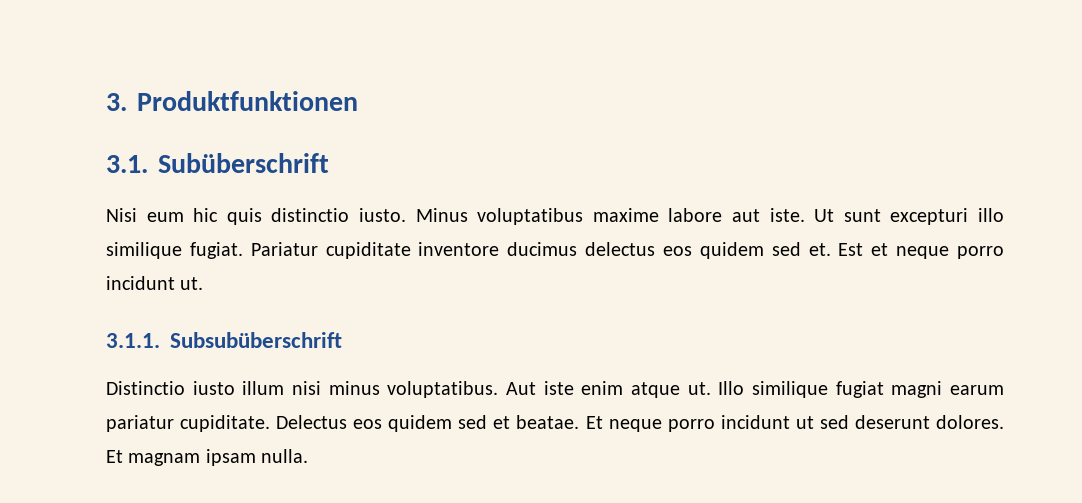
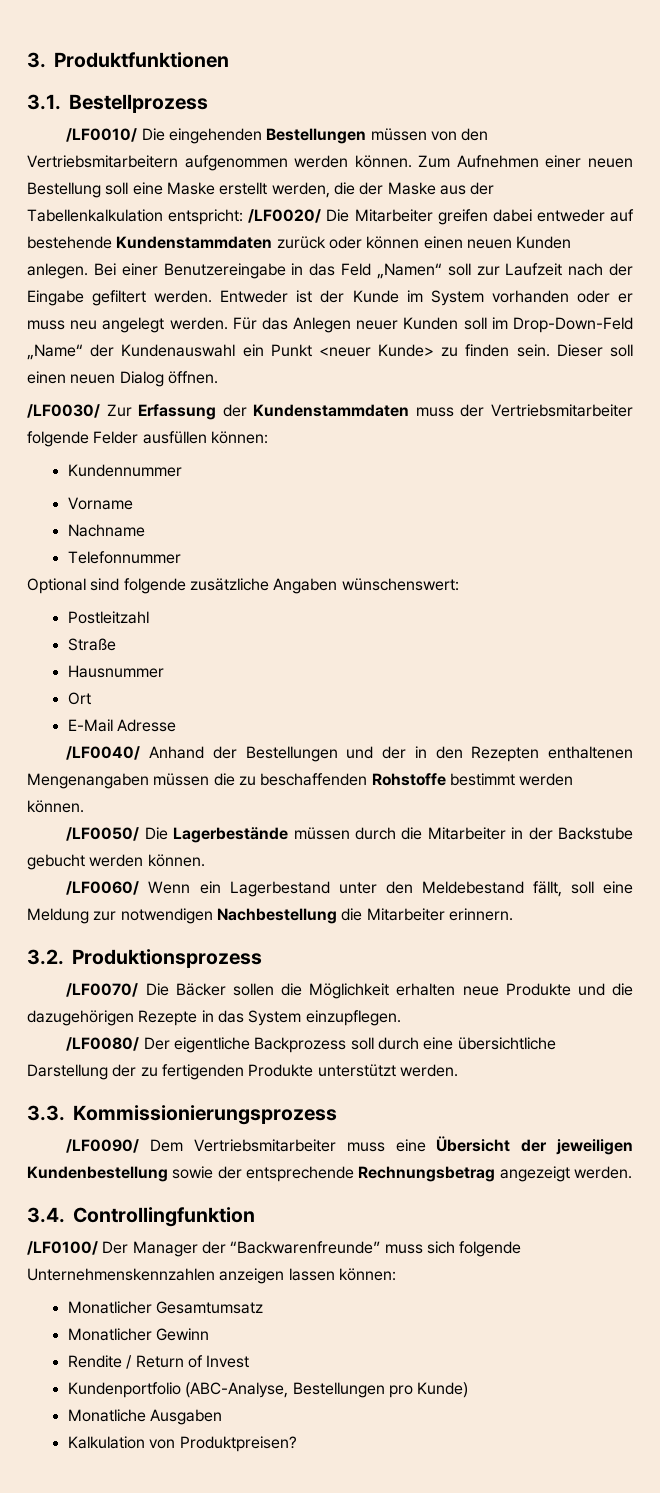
[158,153,329,173] [106,208,1005,225] [106,242,1005,259] [106,276,204,290] [106,332,342,348] [106,381,1004,398] [106,415,1005,432] [106,449,309,466] Subüberschrift // Nisi eum hic quis distinctio iusto. Minus voluptatibus maxime labore aut iste. Ut sunt excepturi illo similique fugiat. Pariatur cupiditate inventore ducimus delectus eos quidem sed et. Est et neque porro incidunt ut. // 3.1.1. Subsubüberschrift // Distinctio iusto illum nisi minus voluptatibus. Aut iste enim atque ut. Illo similique fugiat magni earum pariatur cupiditate. Delectus eos quidem sed et beatae. Et neque porro incidunt ut sed deserunt dolores. Et magnam ipsam nulla. -> [69,94,208,113] [66,128,489,144] [27,155,633,171] [27,182,495,198] [27,209,634,225] [27,236,572,249] [27,263,633,279] [27,290,634,306] [27,317,633,333] [27,344,633,360] [27,371,218,387] [27,404,633,420] [27,431,268,447] [67,464,182,477] [67,497,133,510] [67,524,145,537] [67,551,181,564] [27,578,459,594] [67,611,149,624] [67,638,116,651] [67,665,164,678] [67,692,91,705] [67,719,177,732] [66,746,633,762] [27,773,574,789] [27,800,84,813] [66,827,633,843] [27,854,205,870] [66,881,634,897] [27,908,513,924] [27,949,262,968] [66,983,633,999] [27,1010,401,1026] [66,1037,556,1053] [27,1064,458,1080] [27,1105,337,1125] [66,1136,634,1155] [27,1166,632,1182] [27,1207,255,1227] [27,1241,522,1257] [27,1268,396,1284] [67,1301,264,1314] [67,1328,210,1341] [67,1355,250,1369] [67,1382,469,1398] [67,1409,223,1425] [67,1436,297,1452] Bestellprozess // /LF0010/ Die eingehenden Bestellungen müssen von den Vertriebsmitarbeitern aufgenommen werden können. Zum Aufnehmen einer neuen Bestellung soll eine Maske erstellt werden, die der Maske aus der Tabellenkalkulation entspricht: /LF0020/ Die Mitarbeiter greifen dabei entweder auf bestehende Kundenstammdaten zurück oder können einen neuen Kunden anlegen. Bei einer Benutzereingabe in das Feld „Namen“ soll zur Laufzeit nach der Eingabe gefiltert werden. Entweder ist der Kunde im System vorhanden oder er muss neu angelegt werden. Für das Anlegen neuer Kunden soll im Drop-Down-Feld „Name“ der Kundenauswahl ein Punkt <neuer Kunde> zu finden sein. Dieser soll einen neuen Dialog öffnen. // /LF0030/ Zur Erfassung der Kundenstammdaten muss der Vertriebsmitarbeiter folgende Felder ausfüllen können: // Kundennummer // Vorname // Nachname // Telefonnummer // Optional sind folgende zusätzliche Angaben wünschenswert: // Postleitzahl // Straße // Hausnummer // Ort // E-Mail Adresse // /LF0040/ Anhand der Bestellungen und der in den Rezepten enthaltenen Mengenangaben müssen die zu beschaffenden Rohstoffe bestimmt werden können. // /LF0050/ Die Lagerbestände müssen durch die Mitarbeiter in der Backstube gebucht werden können. // /LF0060/ Wenn ein Lagerbestand unter den Meldebestand fällt, soll eine Meldung zur notwendigen Nachbestellung die Mitarbeiter erinnern. // 3.2. Produktionsprozess // /LF0070/ Die Bäcker sollen die Möglichkeit erhalten neue Produkte und die dazugehörigen Rezepte in das System einzupflegen. // /LF0080/ Der eigentliche Backprozess soll durch eine übersichtliche Darstellung der zu fertigenden Produkte unterstützt werden. // 3.3. Kommissionierungsprozess // /LF0090/ Dem Vertriebsmitarbeiter muss eine Übersicht der jeweiligen Kundenbestellung sowie der entsprechende Rechnungsbetrag angezeigt werden. // 3.4. Controllingfunktion // /LF0100/ Der Manager der “Backwarenfreunde” muss sich folgende Unternehmenskennzahlen anzeigen lassen können: // Monatlicher Gesamtumsatz // Monatlicher Gewinn // Rendite / Return of Invest // Kundenportfolio (ABC-Analyse, Bestellungen pro Kunde) // Monatliche Ausgaben // Kalkulation von Produktpreisen?

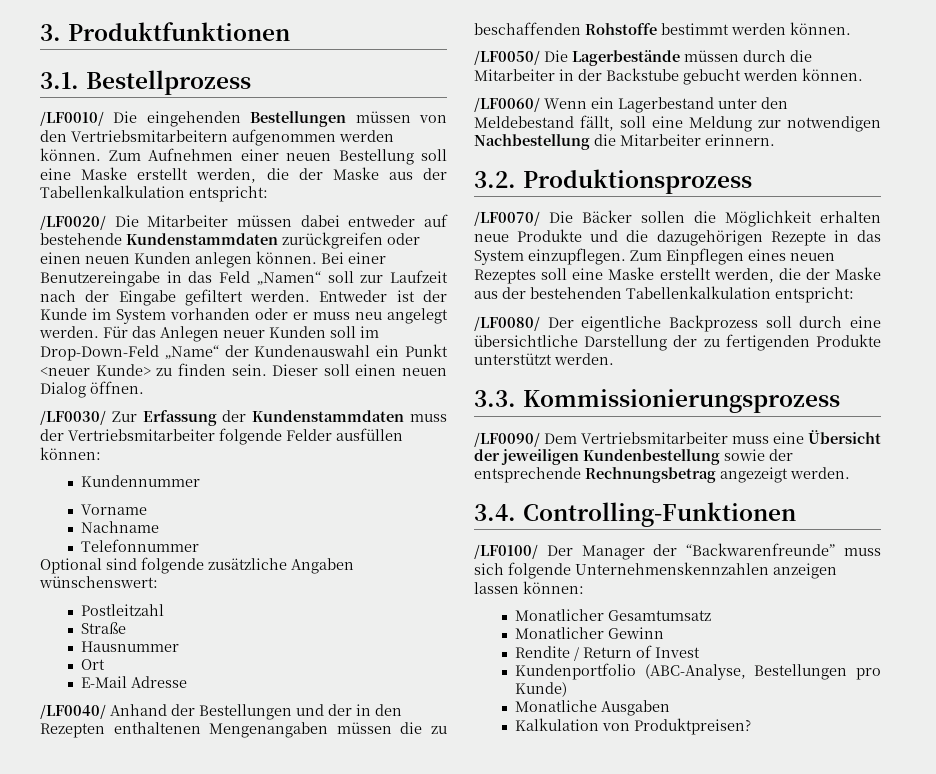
(244, 217) none -> (268, 194) //
[437,209,488,225] greifen -> [237,215,292,227] müssen
[276,236,420,249] zurück oder können -> [282,232,420,249] zurückgreifen oder
[27,263,88,279] anlegen. -> [195,251,317,268] anlegen können.
(401, 1018) none -> [630,248,835,265] [474,267,881,284] [474,286,854,303] Zum Einpflegen eines neuen Rezeptes soll eine Maske erstellt werden, die der Maske aus der bestehenden Tabellenkalkulation entspricht:
[73,1207,255,1227] Controllingfunktion -> [523,502,797,527] Controlling-Funktionen

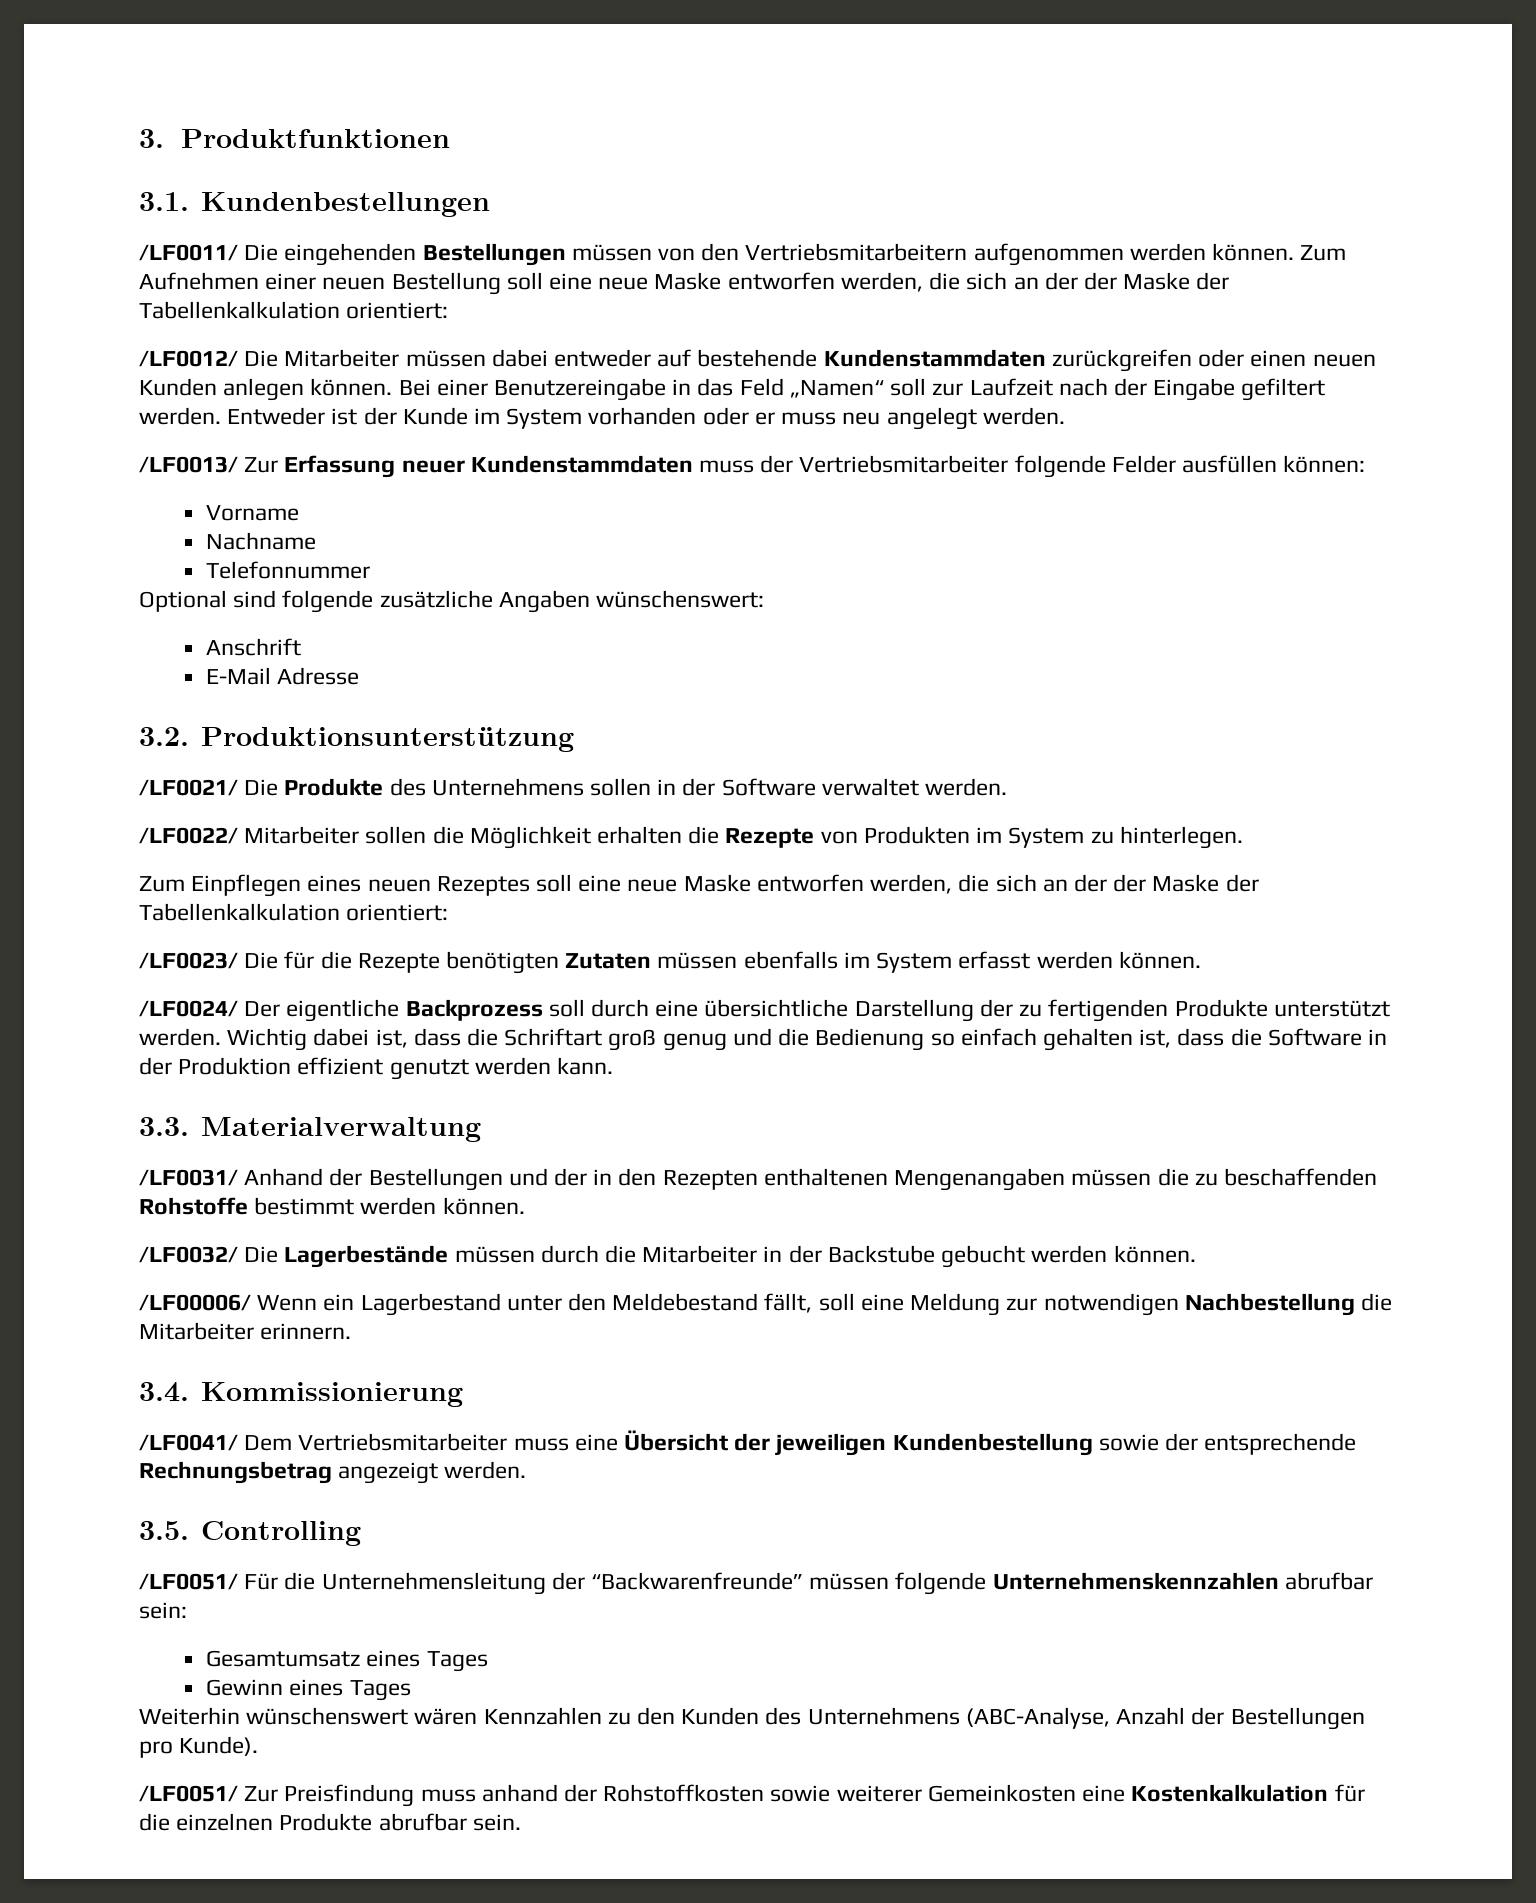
[86,70,252,95] [40,111,104,126] Bestellprozess // /LF0010/ -> [200,192,490,217] [139,244,238,261] Kundenbestellungen // /LF0011/
[81,167,447,183] [40,185,268,202] [40,215,106,230] Maske erstellt werden, die der Maske aus der Tabellenkalkulation entspricht: // /LF0020/ -> [598,272,1230,292] [139,301,449,319] [139,350,238,367] neue Maske entworfen werden, die sich an der der Maske der Tabellenkalkulation orientiert: // /LF0012/
[103,326,379,342] [40,344,449,361] [40,363,447,376] [40,381,144,398] [40,410,106,425] Für das Anlegen neuer Kunden soll im Drop-Down-Feld „Name“ der Kundenauswahl ein Punkt <neuer Kunde> zu finden sein. Dieser soll einen neuen Dialog öffnen. // /LF0030/ -> [139,456,238,473] // /LF0013/
[222,410,247,422] der -> [401,460,465,473] neuer
[81,475,201,487] // Kundennummer -> (1366, 464) none
[81,604,165,616] [81,622,127,634] [81,641,180,652] [81,659,106,670] [81,676,188,688] [40,704,106,719] Postleitzahl // Straße // Hausnummer // Ort // E-Mail Adresse // /LF0040/ -> [206,638,302,656] [206,667,360,685] [139,727,574,752] [139,778,1008,796] [139,826,1243,849] [139,874,1259,897] [139,903,449,921] [139,951,1201,974] [139,999,1390,1022] [139,1028,1387,1051] [139,1057,614,1080] [139,1117,481,1142] [139,1169,238,1186] Anschrift // E-Mail Adresse // 3.2. Produktionsunterstützung // /LF0021/ Die Produkte des Unternehmens sollen in der Software verwaltet werden. // /LF0022/ Mitarbeiter sollen die Möglichkeit erhalten die Rezepte von Produkten im System zu hinterlegen. // Zum Einpflegen eines neuen Rezeptes soll eine neue Maske entworfen werden, die sich an der der Maske der Tabellenkalkulation orientiert: // /LF0023/ Die für die Rezepte benötigten Zutaten müssen ebenfalls im System erfasst werden können. // /LF0024/ Der eigentliche Backprozess soll durch eine übersichtliche Darstellung der zu fertigenden Produkte unterstützt werden. Wichtig dabei ist, dass die Schriftart groß genug und die Bedienung so einfach gehalten ist, dass die Software in der Produktion effizient genutzt werden kann. // 3.3. Materialverwaltung // /LF0031/
[474,50,540,65] /LF0050/ -> [139,1246,238,1263] /LF0032/
[474,97,540,112] /LF0060/ -> [139,1294,251,1311] /LF00006/
[474,169,753,194] [474,210,881,227] [474,229,881,246] [474,248,835,265] [474,267,881,284] [474,286,854,303] [474,315,881,332] [474,334,881,351] [474,353,614,365] [474,389,841,413] [474,432,540,447] 3.2. Produktionsprozess // /LF0070/ Die Bäcker sollen die Möglichkeit erhalten neue Produkte und die dazugehörigen Rezepte in das System einzupflegen. Zum Einpflegen eines neuen Rezeptes soll eine Maske erstellt werden, die der Maske aus der bestehenden Tabellenkalkulation entspricht: // /LF0080/ Der eigentliche Backprozess soll durch eine übersichtliche Darstellung der zu fertigenden Produkte unterstützt werden. // 3.3. Kommissionierungsprozess // /LF0090/ -> [139,1382,463,1407] [139,1434,238,1451] 3.4. Kommissionierung // /LF0041/
[474,502,797,527] [474,543,881,560] [474,562,837,579] [474,581,584,594] [515,609,605,621] 3.4. Controlling-Funktionen // /LF0100/ Der Manager der “Backwarenfreunde” muss sich folgende Unternehmenskennzahlen anzeigen lassen können: // Monatlicher -> [139,1521,361,1546] [139,1572,1373,1595] [139,1602,187,1619] 3.5. Controlling // /LF0051/ Für die Unternehmensleitung der “Backwarenfreunde” müssen folgende Unternehmenskennzahlen abrufbar sein: //
[515,627,605,639] // Monatlicher -> [366,1650,488,1672] eines Tages //
[515,645,701,661] [515,663,881,680] [515,682,568,697] [515,700,671,716] [515,718,752,735] // Rendite / Return of Invest // Kundenportfolio (ABC-Analyse, Bestellungen pro Kunde) // Monatliche Ausgaben // Kalkulation von Produktpreisen? -> [289,1679,411,1701] [139,1707,1365,1730] [139,1736,259,1758] [139,1784,1365,1807] [139,1813,521,1831] eines Tages // Weiterhin wünschenswert wären Kennzahlen zu den Kunden des Unternehmens (ABC-Analyse, Anzahl der Bestellungen pro Kunde). // /LF0051/ Zur Preisfindung muss anhand der Rohstoffkosten sowie weiterer Gemeinkosten eine Kostenkalkulation für die einzelnen Produkte abrufbar sein.

